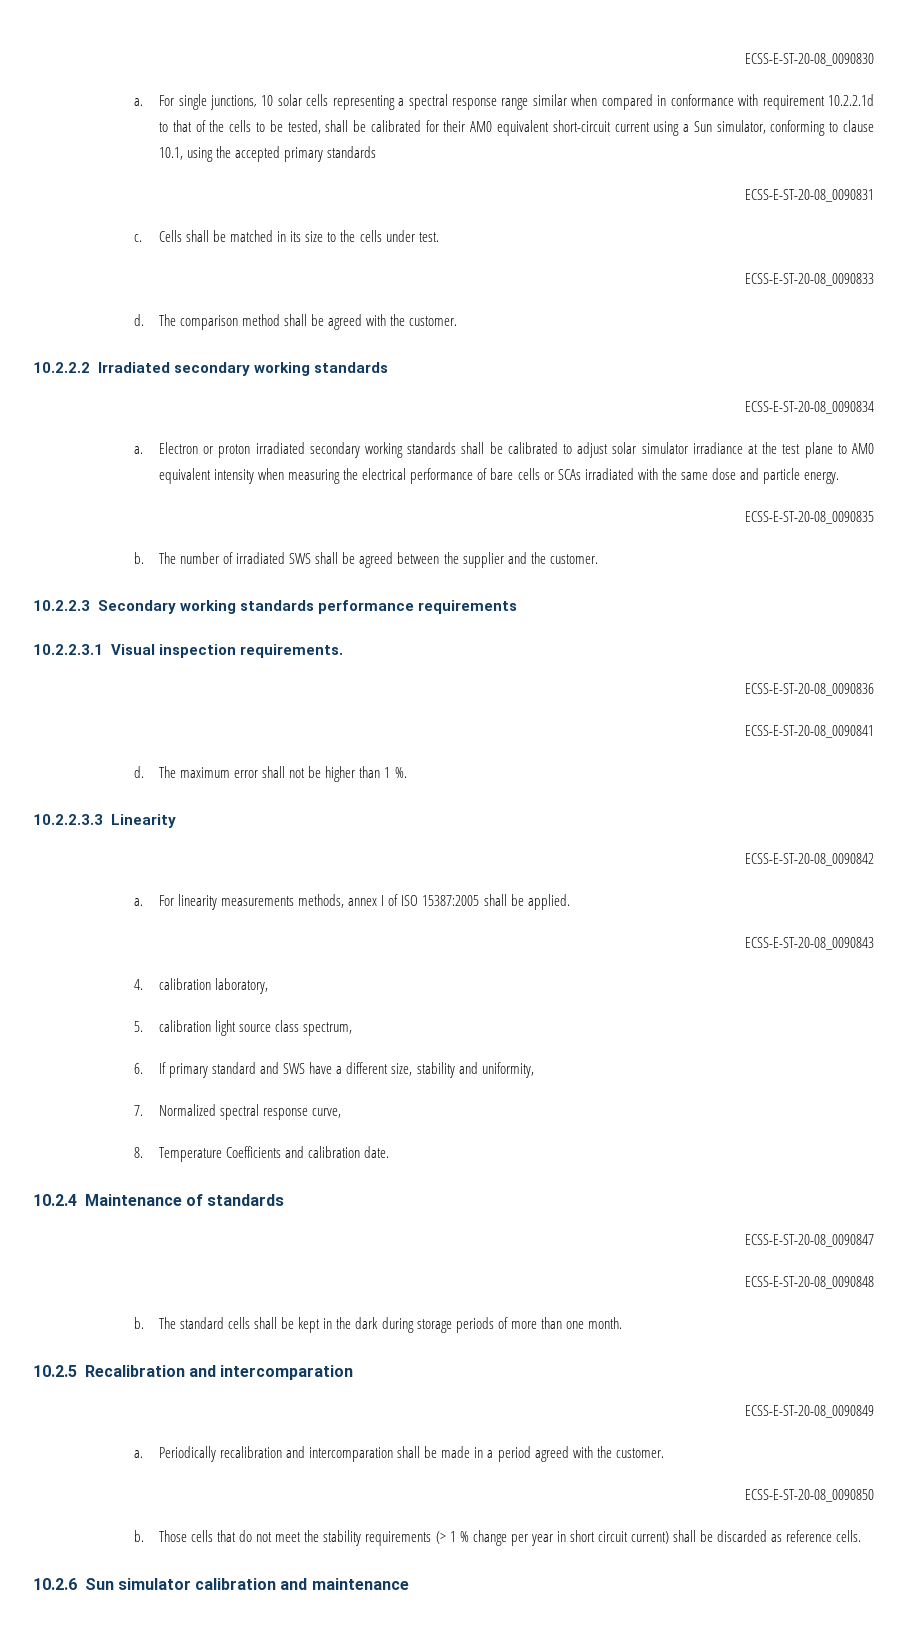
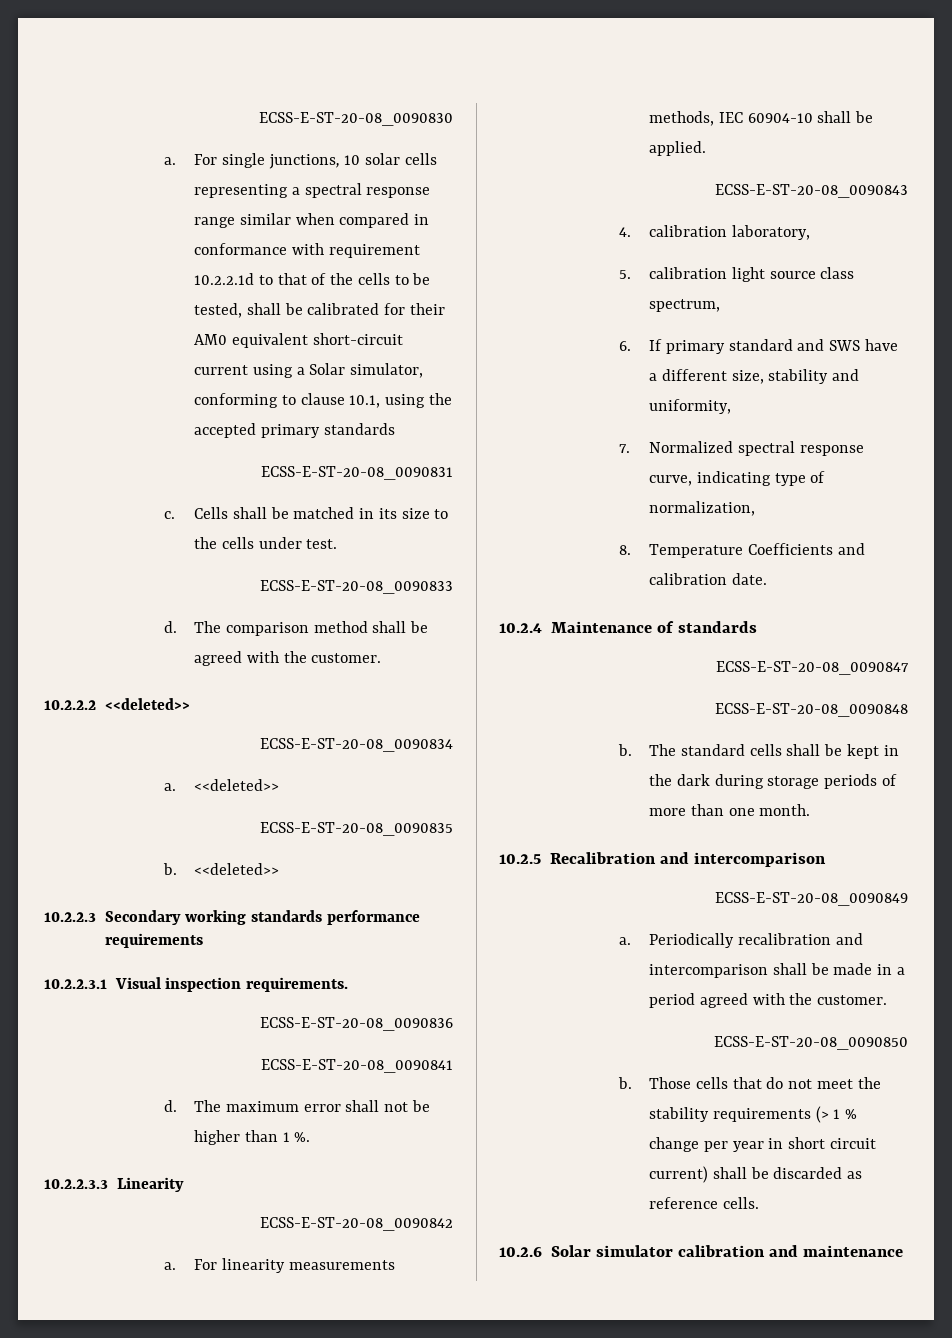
[693,121,712,132] Sun -> [309,363,346,375] Solar
[97,362,388,376] [745,401,874,414] [133,442,875,458] [159,468,840,484] [745,511,874,524] [133,552,598,568] Irradiated secondary working standards // ECSS-E-ST-20-08_0090834 // a. Electron or proton irradiated secondary working standards shall be calibrated to adjust solar simulator irradiance at the test plane to AM0 equivalent intensity when measuring the electrical performance of bare cells or SCAs irradiated with the same dose and particle energy. // ECSS-E-ST-20-08_0090835 // b. The number of irradiated SWS shall be agreed between the supplier and the customer. -> [104,698,190,710] [260,738,453,752] [164,779,280,791] [260,822,453,836] [163,863,280,875] <<deleted>> // ECSS-E-ST-20-08_0090834 // a. <<deleted>> // ECSS-E-ST-20-08_0090835 // b. <<deleted>>
[348,894,480,906] annex I of ISO 15387:2005 -> [718,112,813,123] IEC 60904-10
(342, 1113) none -> [696,471,826,486] [649,501,756,516] indicating type of normalization,
[220,1365,354,1380] intercomparation -> [693,852,826,867] intercomparison
[309,1447,394,1462] intercomparation -> [649,964,769,978] intercomparison
[84,1578,114,1590] Sun -> [550,1245,591,1257] Solar

